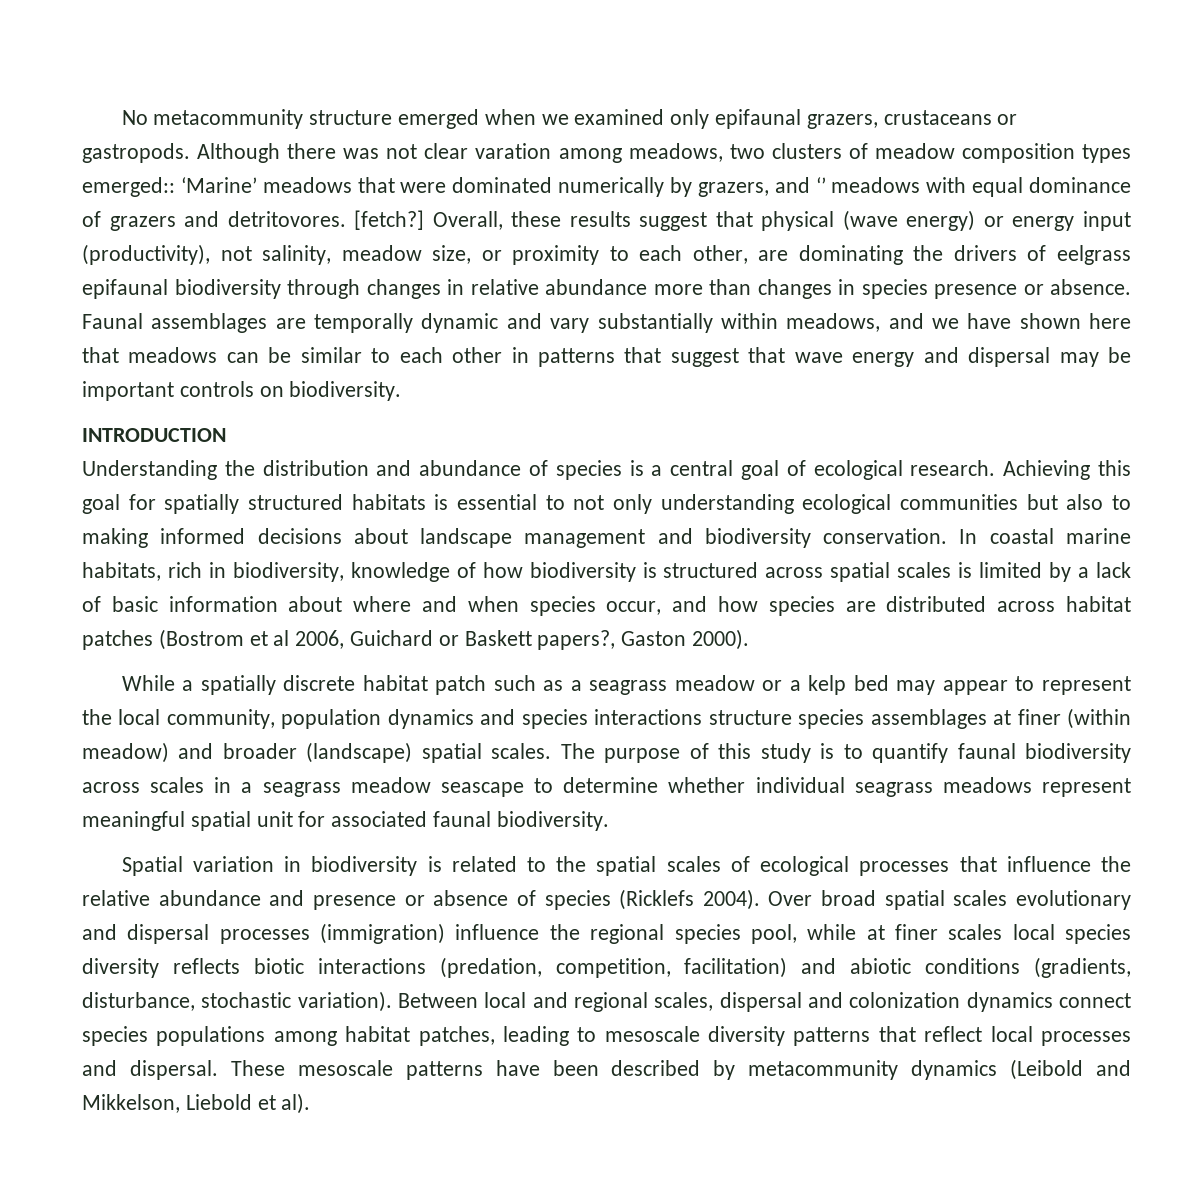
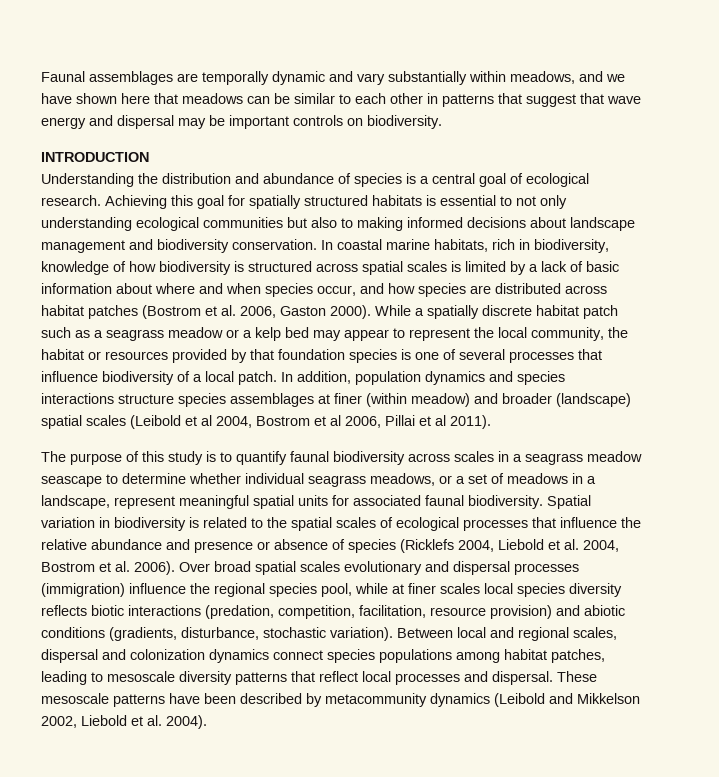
[121,109,1018,129] [82,143,1131,163] [82,177,1132,197] [82,210,1131,231] [82,244,1131,265] [82,279,1131,299] No metacommunity structure emerged when we examined only epifaunal grazers, crustaceans or gastropods. Although there was not clear varation among meadows, two clusters of meadow composition types emerged:: ‘Marine’ meadows that were dominated numerically by grazers, and ‘’ meadows with equal dominance of grazers and detritovores. [fetch?] Overall, these results suggest that physical (wave energy) or energy input (productivity), not salinity, meadow size, or proximity to each other, are dominating the drivers of eelgrass epifaunal biodiversity through changes in relative abundance more than changes in species presence or absence. -> (41, 76) none
[273,630,616,650] al 2006, Guichard or Baskett papers?, -> [221,305,276,318] al. 2006,
(750, 639) // -> (371, 312) none
(275, 719) none -> [608,327,628,338] [41,349,602,363] [41,371,351,385] the habitat or resources provided by that foundation species is one of several processes that influence biodiversity of a local patch. In addition,
[491,743,552,759] scales. -> [86,415,491,429] scales (Leibold et al 2004, Bostrom et al 2006, Pillai et al 2011). //
[942,777,1032,793] meadows -> [370,473,596,486] [41,495,110,509] meadows, or a set of meadows in a landscape,
[256,811,293,827] unit -> [298,495,328,506] units
(609, 821) // -> (543, 502) none
[702,889,760,910] 2004). -> [458,539,619,552] [41,561,175,575] 2004, Liebold et al. 2004, Bostrom et al. 2006).
[684,957,788,978] facilitation) -> [359,605,552,619] facilitation, resource provision)
[82,1093,311,1114] Mikkelson, Liebold et al). -> [577,693,640,704] [41,715,207,729] Mikkelson 2002, Liebold et al. 2004).

